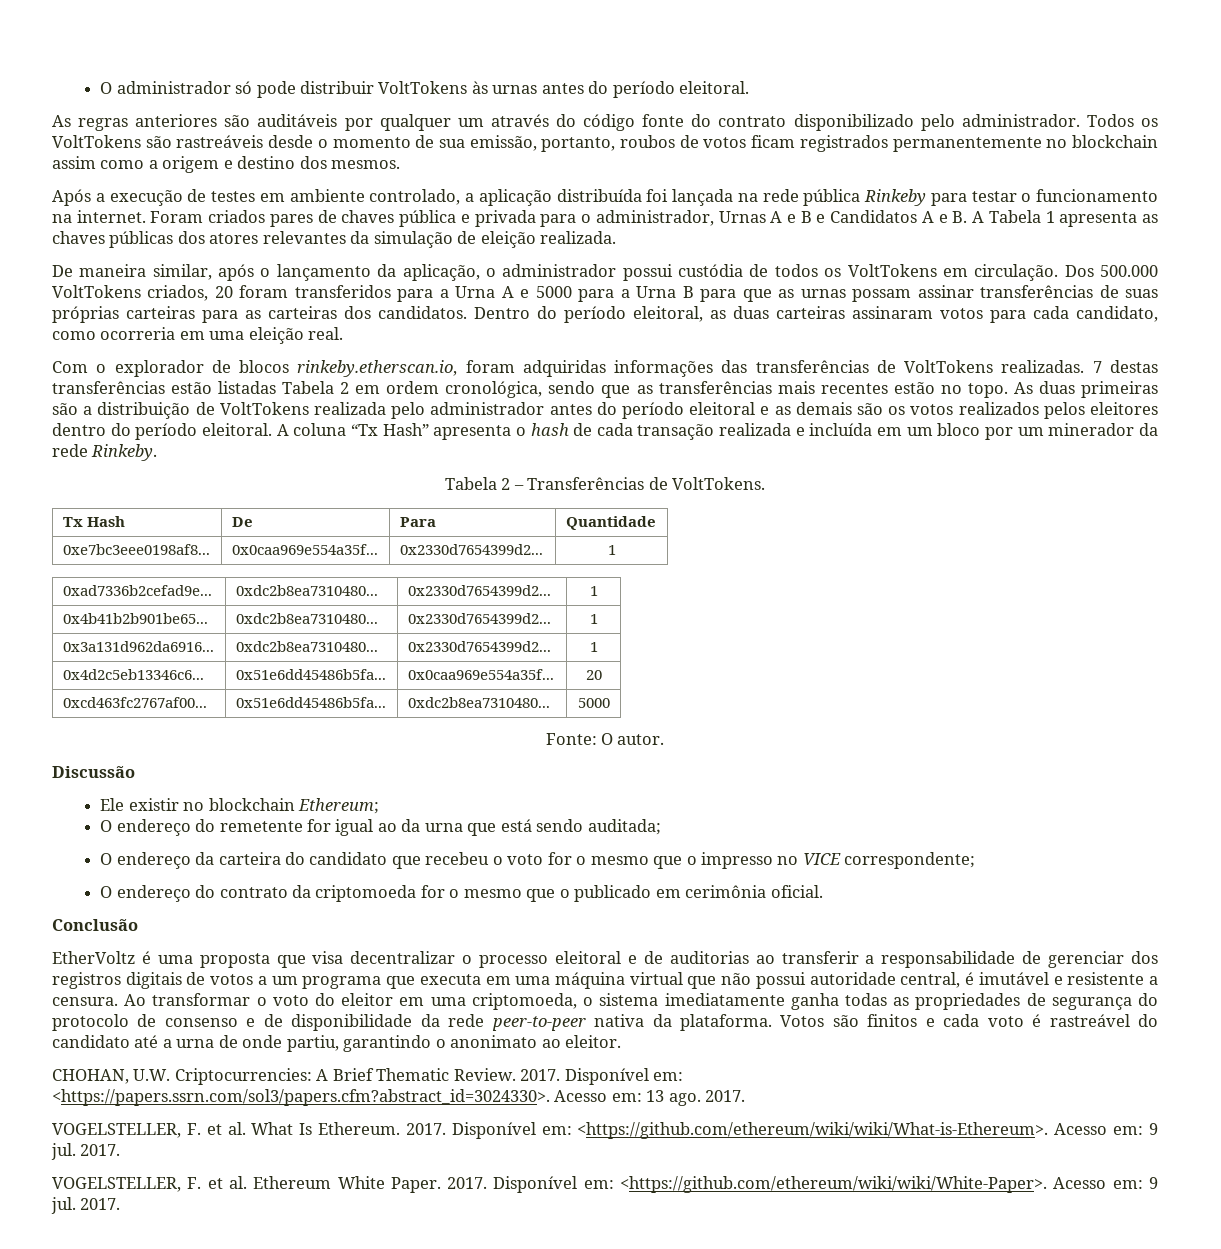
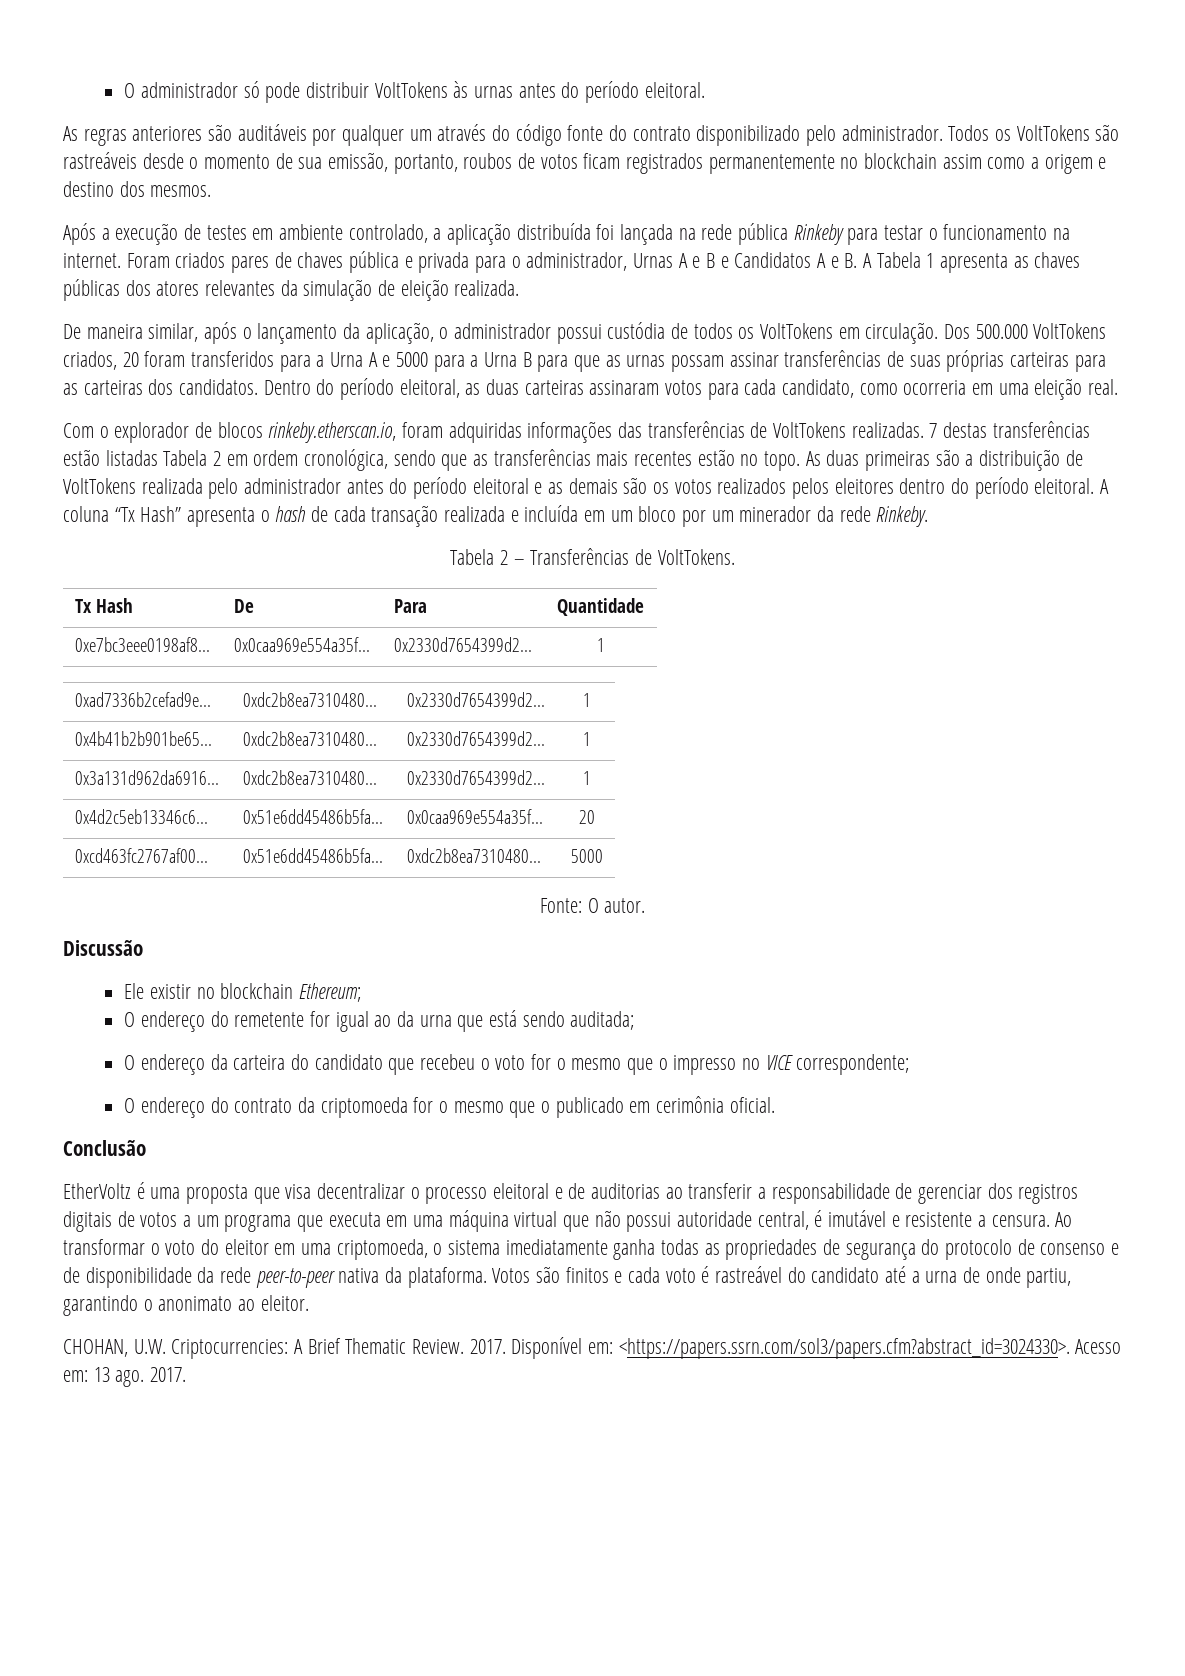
[52,1122,1158,1139] [51,1143,121,1160] [52,1176,1158,1193] [51,1197,121,1214] // VOGELSTELLER, F. et al. What Is Ethereum. 2017. Disponível em: <https://github.com/ethereum/wiki/wiki/What-is-Ethereum>. Acesso em: 9 jul. 2017. // VOGELSTELLER, F. et al. Ethereum White Paper. 2017. Disponível em: <https://github.com/ethereum/wiki/wiki/White-Paper>. Acesso em: 9 jul. 2017. -> (187, 1374) none

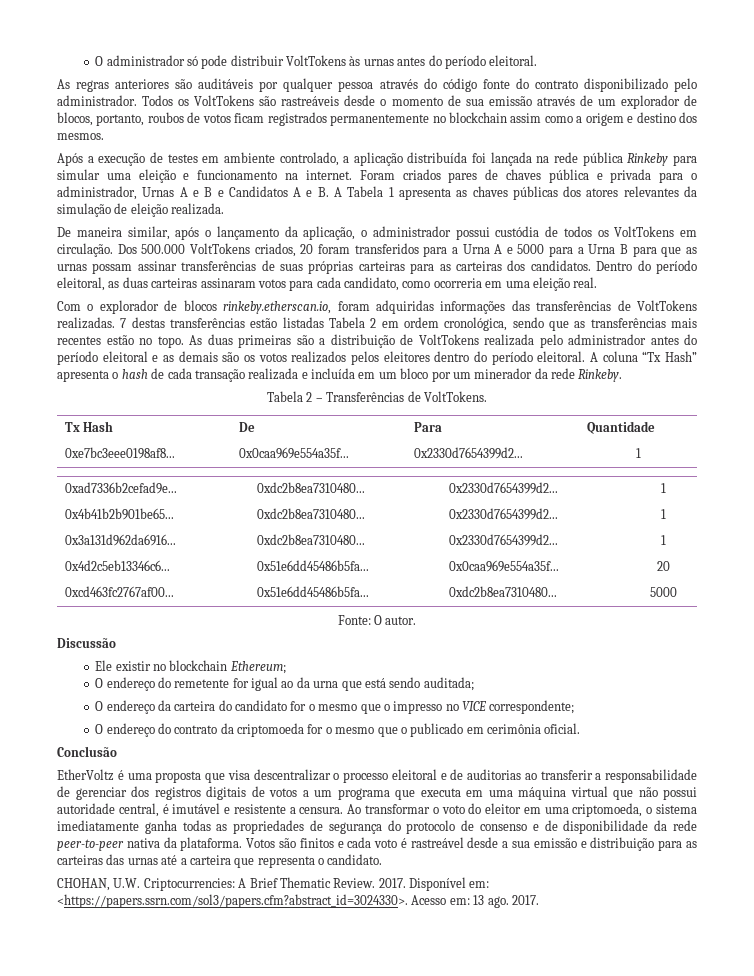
[409,129,432,141] um -> [338,81,374,92] pessoa
[328,152,389,172] emissão, -> [488,95,697,109] [57,112,93,126] emissão através de um explorador de blocos,
[884,225,938,240] testar o -> [57,169,190,183] simular uma eleição e
[388,1054,526,1075] que recebeu o voto -> (288, 705) none
[317,1183,406,1199] decentralizar -> [253,769,331,781] descentralizar
[787,1266,1072,1288] [63,1295,309,1316] do candidato até a urna de onde partiu, garantindo o anonimato ao eleitor. -> [467,837,697,851] [57,854,383,868] desde a sua emissão e distribuição para as carteiras das urnas até a carteira que representa o candidato.

